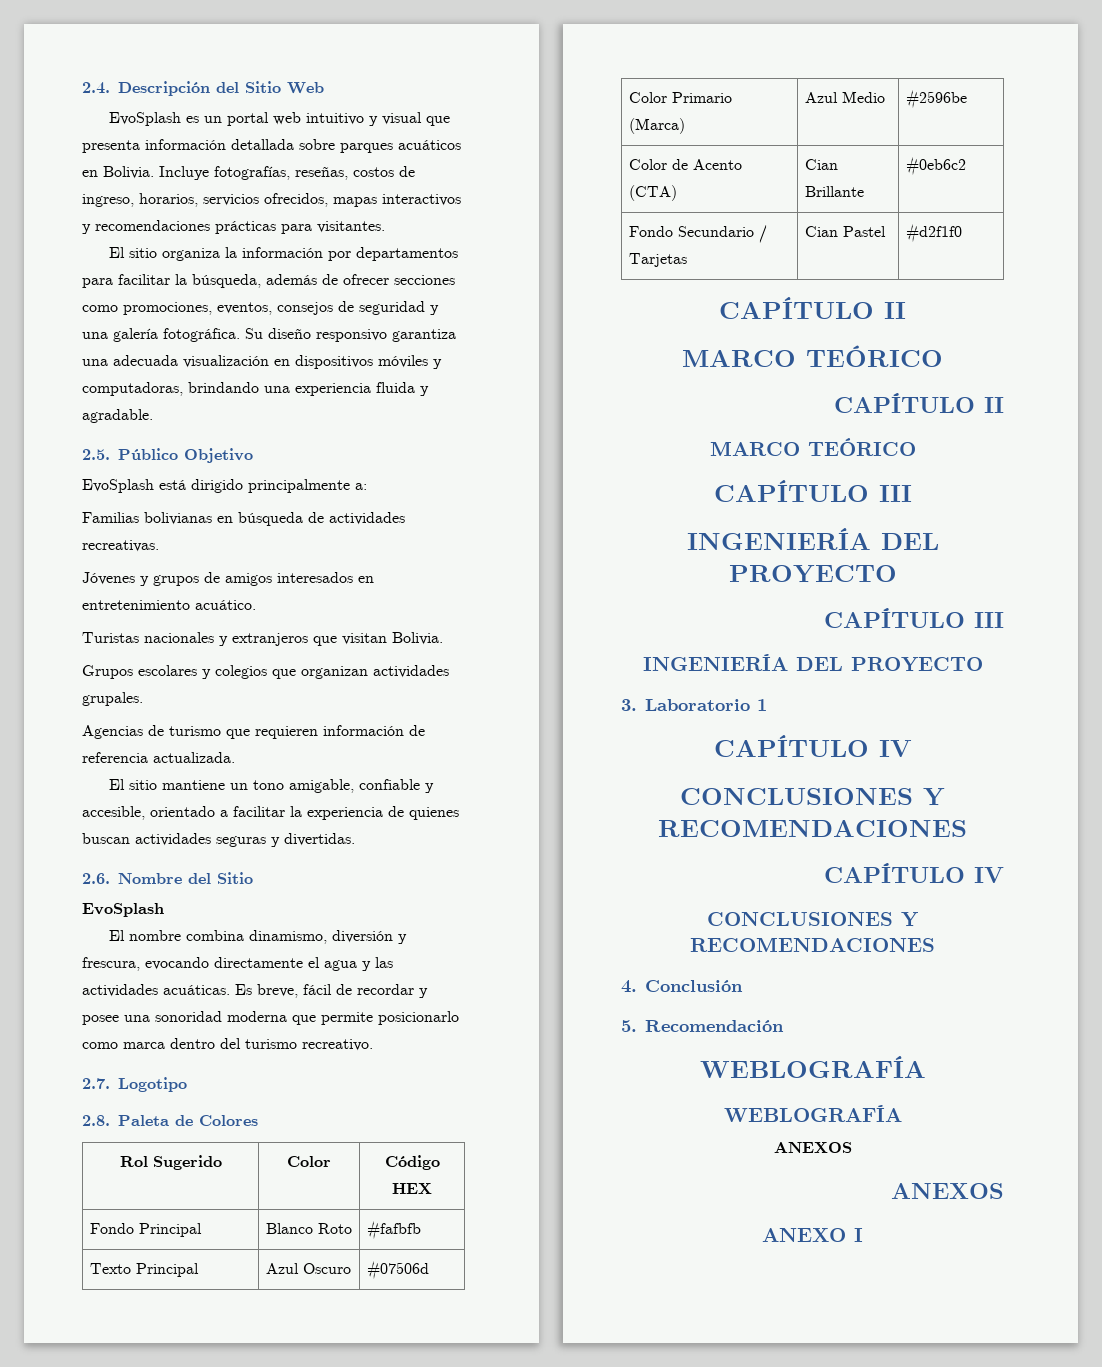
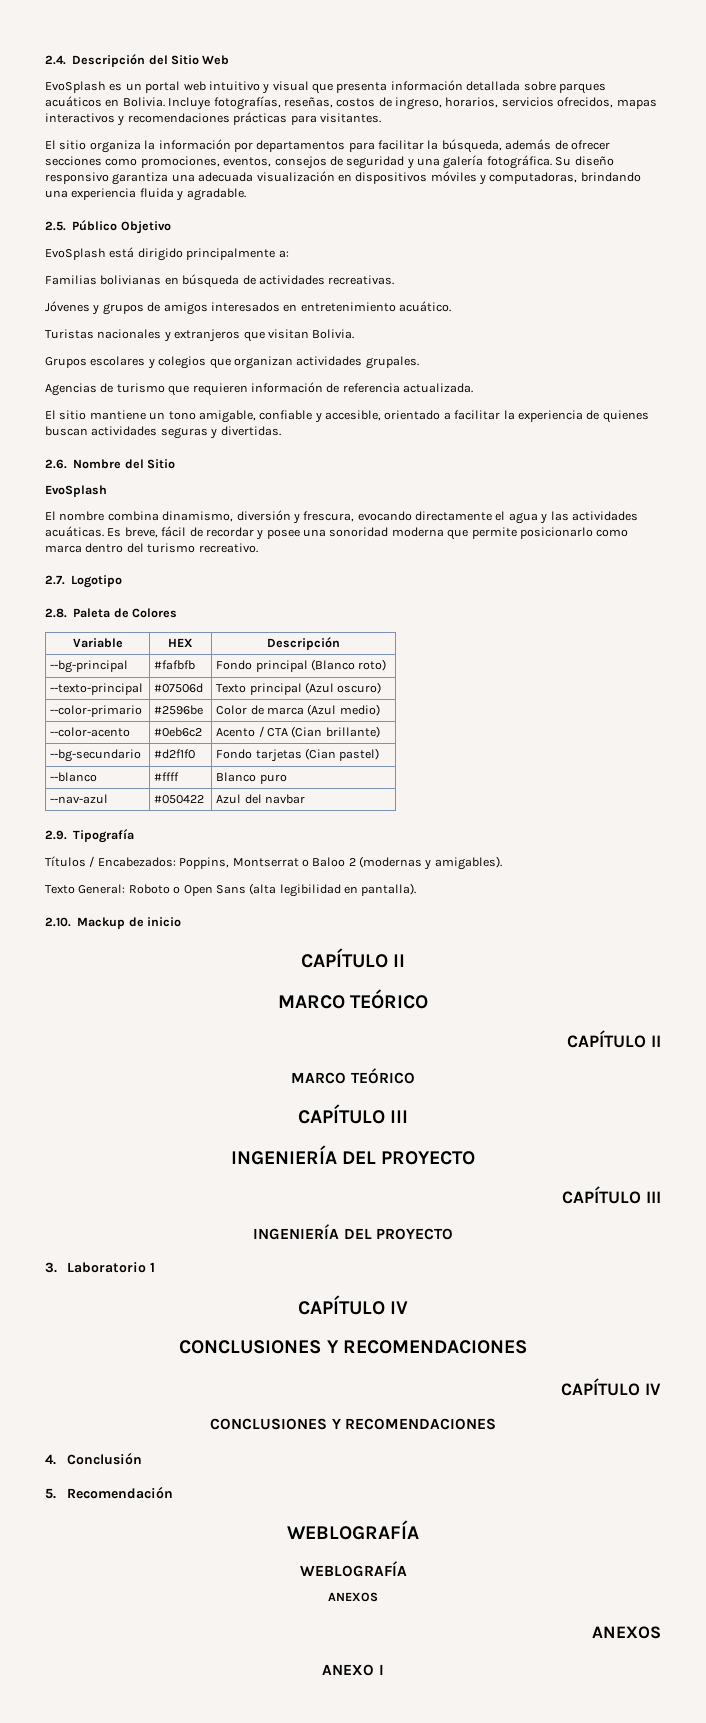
[119,1155,222,1170] [287,1156,331,1167] [384,1155,440,1170] [392,1183,433,1194] [89,1223,202,1237] [265,1223,352,1234] [366,1220,421,1240] [89,1263,199,1277] [265,1263,351,1274] [366,1260,429,1280] [628,92,732,103] [628,118,685,134] [804,91,885,103] [905,89,967,109] [628,159,742,170] [628,185,677,201] [804,159,838,170] [804,186,864,197] [905,156,966,176] [628,225,767,243] [628,253,687,267] [804,226,886,237] [905,223,962,243] Rol Sugerido | Color | Código HEX // Fondo Principal | Blanco Roto | #fafbfb // Texto Principal | Azul Oscuro | #07506d // Color Primario (Marca) | Azul Medio | #2596be // Color de Acento (CTA) | Cian Brillante | #0eb6c2 // Fondo Secundario / Tarjetas | Cian Pastel | #d2f1f0 -> [72,638,123,648] [168,638,193,647] [267,637,340,650] [50,660,129,673] [154,660,196,670] [216,659,387,672] [50,683,144,695] [154,683,204,693] [216,682,382,695] [50,705,143,717] [154,705,204,715] [216,704,380,716] [50,727,131,737] [154,727,203,737] [216,726,380,738] [50,749,142,762] [154,749,196,759] [216,748,380,762] [50,772,98,782] [154,772,180,781] [216,772,287,784] [50,794,109,804] [154,795,205,804] [216,794,306,804] [45,829,135,843] [45,856,502,870] [45,883,417,897] [45,917,181,929] Variable | HEX | Descripción // --bg-principal | #fafbfb | Fondo principal (Blanco roto) // --texto-principal | #07506d | Texto principal (Azul oscuro) // --color-primario | #2596be | Color de marca (Azul medio) // --color-acento | #0eb6c2 | Acento / CTA (Cian brillante) // --bg-secundario | #d2f1f0 | Fondo tarjetas (Cian pastel) // --blanco | #ffff | Blanco puro // --nav-azul | #050422 | Azul del navbar // 2.9. Tipografía // Títulos / Encabezados: Poppins, Montserrat o Baloo 2 (modernas y amigables). // Texto General: Roboto o Open Sans (alta legibilidad en pantalla). // 2.10. Mackup de inicio

